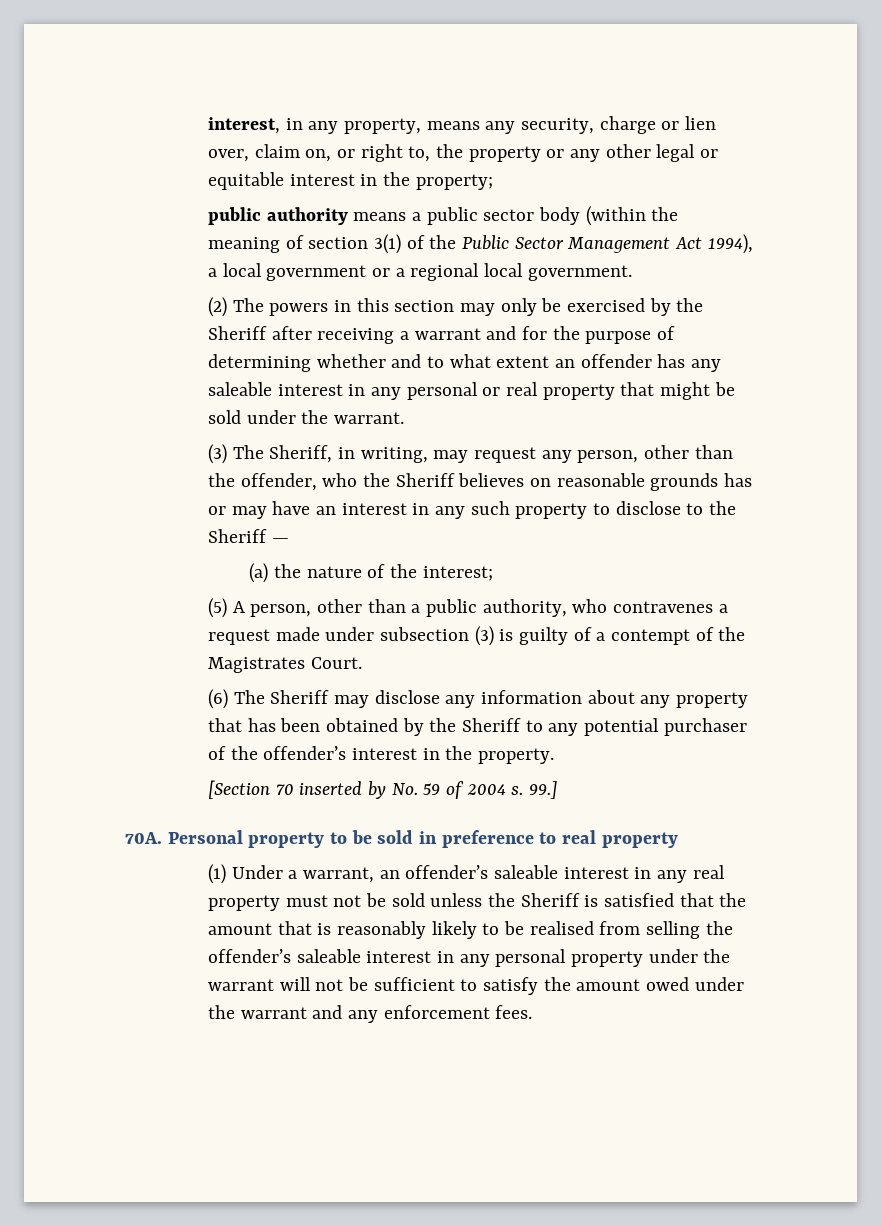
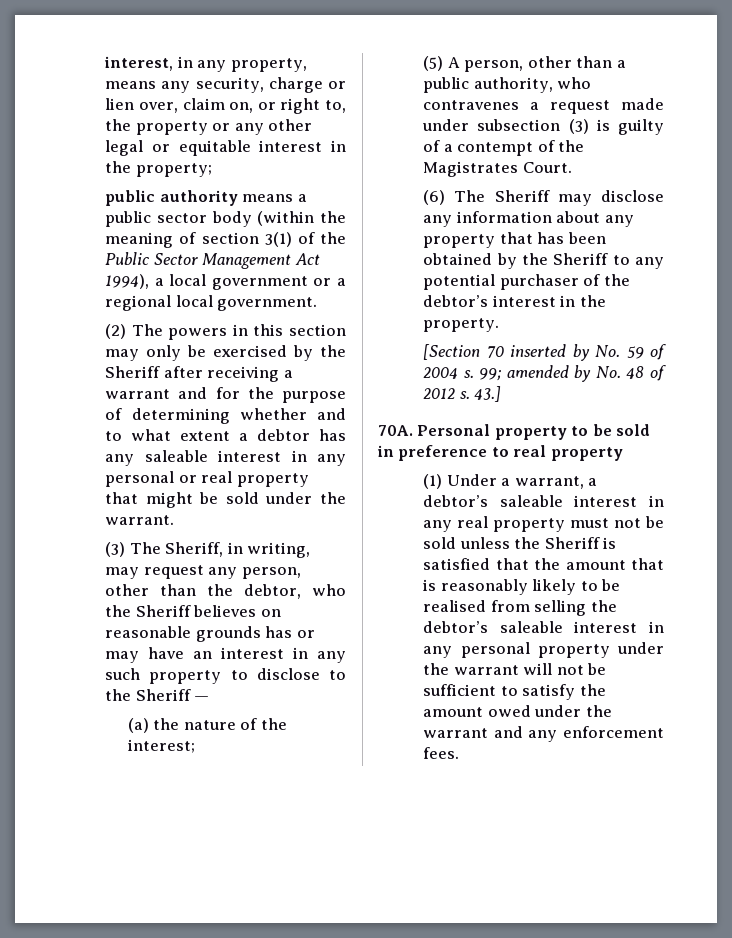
[554,354,652,368] an offender -> [239,429,311,441] a debtor
[240,473,317,491] offender, -> [244,584,302,599] debtor,
[263,746,347,760] offender’s -> [423,295,489,307] debtor’s
[528,781,557,799] 99.] -> [479,365,666,382] [423,386,502,402] 99; amended by No. 48 of 2012 s. 43.]
[379,865,489,879] an offender’s -> [588,478,598,486] [423,495,489,507] a debtor’s
[207,949,291,963] offender’s -> [423,621,489,633] debtor’s

